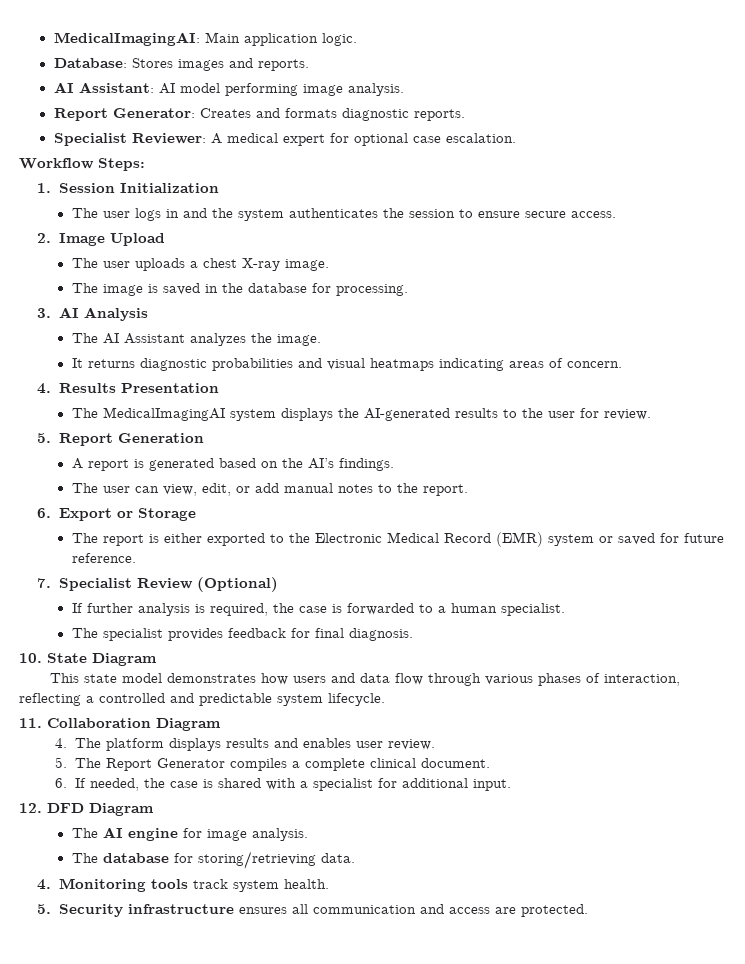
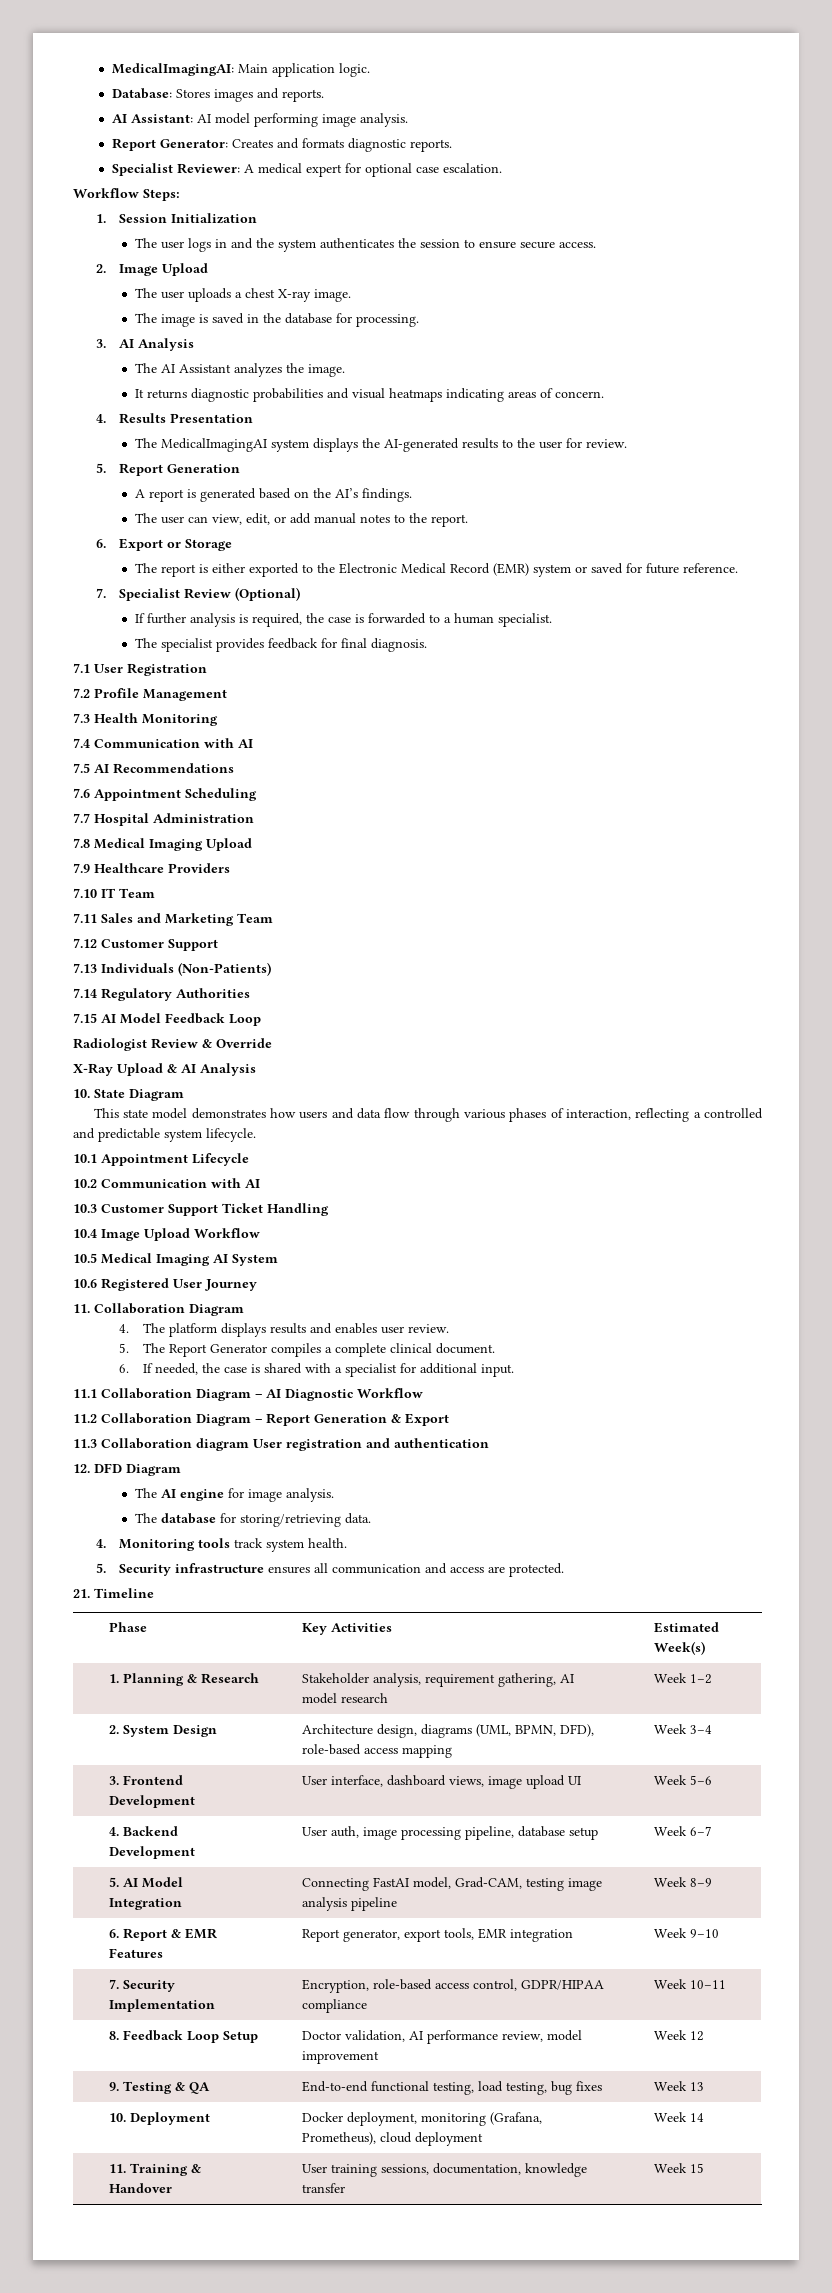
(413, 634) none -> [73,663,207,676] [73,688,227,701] [73,713,218,726] [73,738,253,748] [73,763,234,774] [73,788,257,801] [73,813,254,826] [73,838,252,851] [73,863,230,873] [73,888,155,898] [73,913,273,926] [73,938,218,951] [73,962,271,976] [73,988,250,1001] [73,1013,261,1026] [73,1038,272,1051] [73,1063,256,1076] // 7.1 User Registration // 7.2 Profile Management // 7.3 Health Monitoring // 7.4 Communication with AI // 7.5 AI Recommendations // 7.6 Appointment Scheduling // 7.7 Hospital Administration // 7.8 Medical Imaging Upload // 7.9 Healthcare Providers // 7.10 IT Team // 7.11 Sales and Marketing Team // 7.12 Customer Support // 7.13 Individuals (Non-Patients) // 7.14 Regulatory Authorities // 7.15 AI Model Feedback Loop // Radiologist Review & Override // X-Ray Upload & AI Analysis
(385, 699) none -> [73,1153,249,1166] [73,1178,260,1188] [73,1203,329,1216] [73,1228,260,1241] [73,1253,278,1266] [73,1278,257,1291] // 10.1 Appointment Lifecycle // 10.2 Communication with AI // 10.3 Customer Support Ticket Handling // 10.4 Image Upload Workflow // 10.5 Medical Imaging AI System // 10.6 Registered User Journey
(511, 785) none -> [73,1388,423,1401] [73,1413,449,1426] [73,1438,489,1451] // 11.1 Collaboration Diagram – AI Diagnostic Workflow // 11.2 Collaboration Diagram – Report Generation & Export // 11.3 Collaboration diagram User registration and authentication
(588, 910) none -> [73,1588,154,1598] [108,1622,147,1632] [301,1623,392,1635] [653,1622,719,1633] [653,1641,705,1655] [108,1673,259,1686] [301,1673,574,1687] [301,1693,388,1704] [653,1673,712,1684] [108,1725,217,1737] [301,1724,594,1738] [301,1744,452,1758] [653,1724,712,1734] [108,1775,183,1785] [108,1795,195,1808] [301,1775,581,1789] [653,1775,712,1785] [108,1826,178,1836] [108,1846,195,1859] [301,1826,598,1840] [653,1826,712,1836] [108,1877,183,1888] [108,1898,182,1910] [301,1877,602,1891] [301,1897,397,1911] [653,1877,712,1887] [108,1928,217,1941] [108,1948,163,1958] [301,1928,573,1942] [653,1928,719,1938] [108,1979,175,1992] [108,1999,215,2012] [301,1979,604,1993] [301,1999,367,2013] [653,1979,726,1989] [108,2030,258,2043] [301,2030,582,2044] [301,2051,379,2064] [653,2030,704,2041] [108,2081,210,2094] [301,2081,602,2095] [653,2081,704,2091] [108,2112,210,2125] [301,2112,542,2126] [301,2132,483,2146] [653,2112,704,2122] [108,2163,201,2176] [108,2183,172,2193] [301,2163,587,2177] [301,2183,345,2193] [653,2163,704,2173] // 21. Timeline // Phase | Key Activities | Estimated Week(s) // 1. Planning & Research | Stakeholder analysis, requirement gathering, AI model research | Week 1–2 // 2. System Design | Architecture design, diagrams (UML, BPMN, DFD), role-based access mapping | Week 3–4 // 3. Frontend Development | User interface, dashboard views, image upload UI | Week 5–6 // 4. Backend Development | User auth, image processing pipeline, database setup | Week 6–7 // 5. AI Model Integration | Connecting FastAI model, Grad-CAM, testing image analysis pipeline | Week 8–9 // 6. Report & EMR Features | Report generator, export tools, EMR integration | Week 9–10 // 7. Security Implementation | Encryption, role-based access control, GDPR/HIPAA compliance | Week 10–11 // 8. Feedback Loop Setup | Doctor validation, AI performance review, model improvement | Week 12 // 9. Testing & QA | End-to-end functional testing, load testing, bug fixes | Week 13 // 10. Deployment | Docker deployment, monitoring (Grafana, Prometheus), cloud deployment | Week 14 // 11. Training & Handover | User training sessions, documentation, knowledge transfer | Week 15

